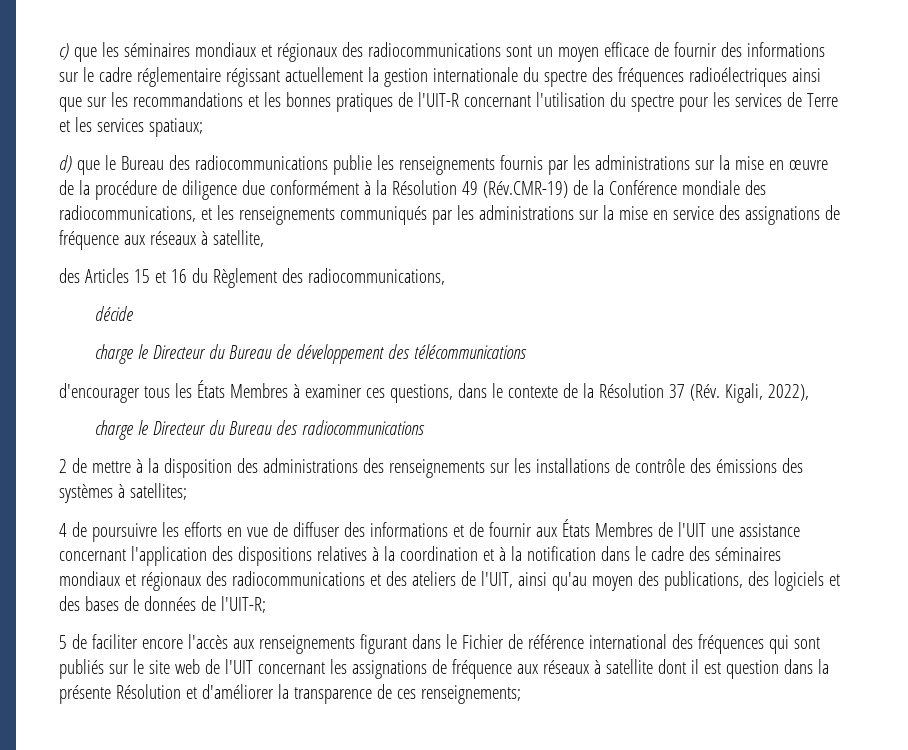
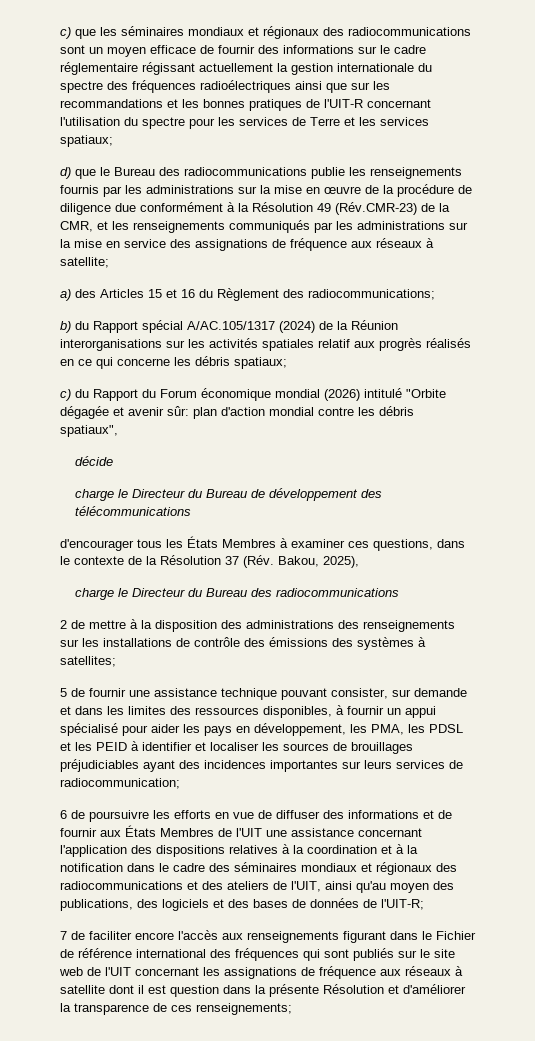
[482,180,766,198] [59,205,196,222] (Rév.CMR-19) de la Conférence mondiale des radiocommunications, -> [335,202,450,215] [60,221,93,232] (Rév.CMR-23) de la CMR,
[212,230,264,247] satellite, // -> [60,257,109,268] [60,289,71,301] satellite; // a)
[307,268,445,285] radiocommunications, -> [308,289,435,300] [60,320,398,333] [60,338,471,351] [60,356,287,369] [60,388,446,401] [60,406,414,419] [60,425,118,437] radiocommunications; // b) du Rapport spécial A/AC.105/1317 (2024) de la Réunion interorganisations sur les activités spatiales relatif aux progrès réalisés en ce qui concerne les débris spatiaux; // c) du Rapport du Forum économique mondial (2026) intitulé "Orbite dégagée et avenir sûr: plan d'action mondial contre les débris spatiaux",
[724,383,809,403] Kigali, 2022), -> [278,556,359,568] Bakou, 2025),
[59,523,67,537] 4 -> [60,688,467,700] [60,705,436,718] [60,723,463,736] [60,741,413,754] [60,759,463,772] [60,778,180,789] [60,810,67,819] 5 de fournir une assistance technique pouvant consister, sur demande et dans les limites des ressources disponibles, à fournir un appui spécialisé pour aider les pays en développement, les PMA, les PDSL et les PEID à identifier et localiser les sources de brouillages préjudiciables ayant des incidences importantes sur leurs services de radiocommunication; // 6
[59,635,67,649] 5 -> [60,931,67,940] 7

